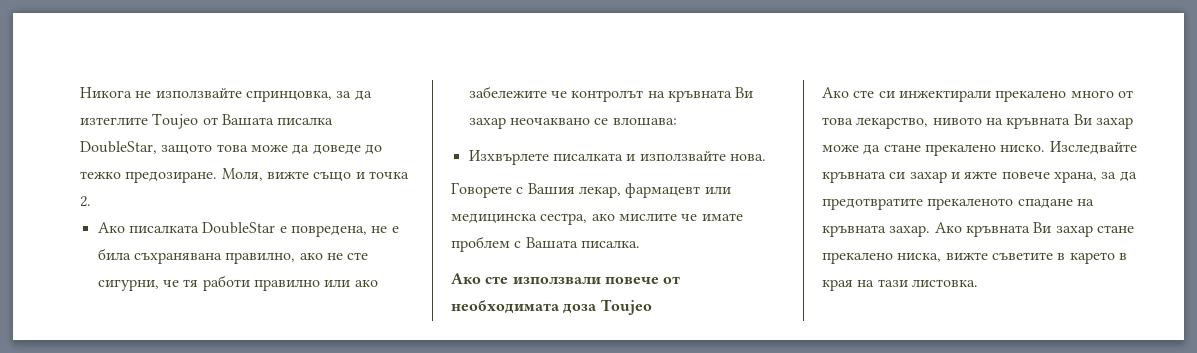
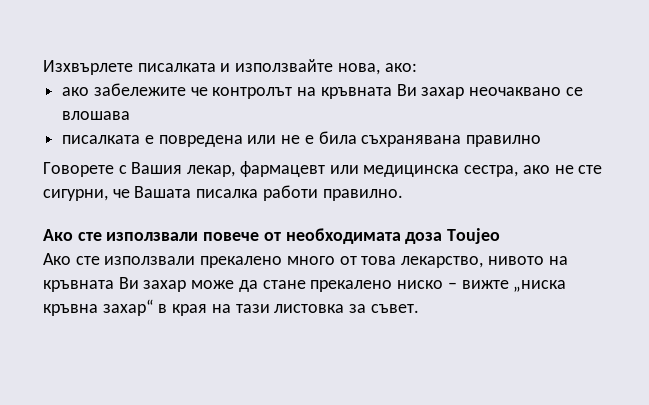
[80,87,372,102] [80,113,334,129] [80,141,382,155] [80,168,409,183] [80,196,91,207] [97,222,399,237] [97,248,369,264] [97,275,351,291] Никога не използвайте спринцовка, за да изтеглите Toujeo от Вашата писалка DoubleStar, защото това може да доведе до тежко предозиране. Моля, вижте също и точка 2. // Ако писалката DoubleStar е повредена, не е била съхранявана правилно, ако не сте сигурни, че тя работи правилно или -> [43,59,417,75] Изхвърлете писалката и използвайте нова, ако: //
[612,117,677,126] [468,150,766,165] влошава: // Изхвърлете писалката и използвайте нова. -> [62,111,131,120] [62,131,542,147] влошава // писалката е повредена или не е била съхранявана правилно
[618,213,743,221] [451,236,640,252] мислите че имате проблем с Вашата писалка. -> [554,165,603,174] [43,185,403,201] не сте сигурни, че Вашата писалка работи правилно.
[878,90,991,102] си инжектирали -> [104,256,196,265] използвали
[1000,141,1137,155] [822,171,1137,183] [822,198,1094,210] [822,222,1134,237] [822,252,1115,264] ниско. Изследвайте кръвната си захар и яжте повече храна, за да предотвратите прекаленото спадане на кръвната захар. Ако кръвната Ви захар стане прекалено ниска, вижте съветите в карето -> [397,280,567,292] [43,299,154,316] ниско – вижте „ниска кръвна захар“
[911,279,978,287] листовка. -> [274,304,419,313] листовка за съвет.

